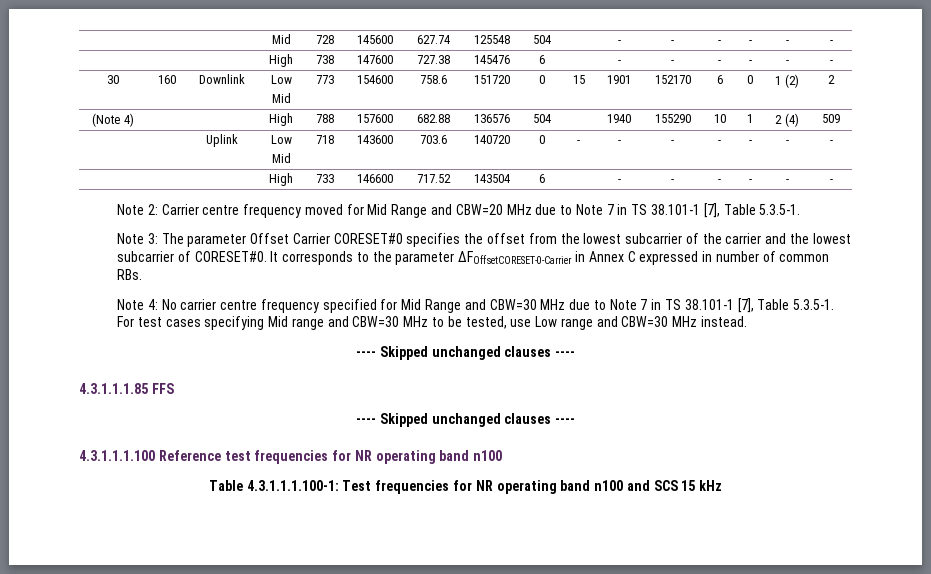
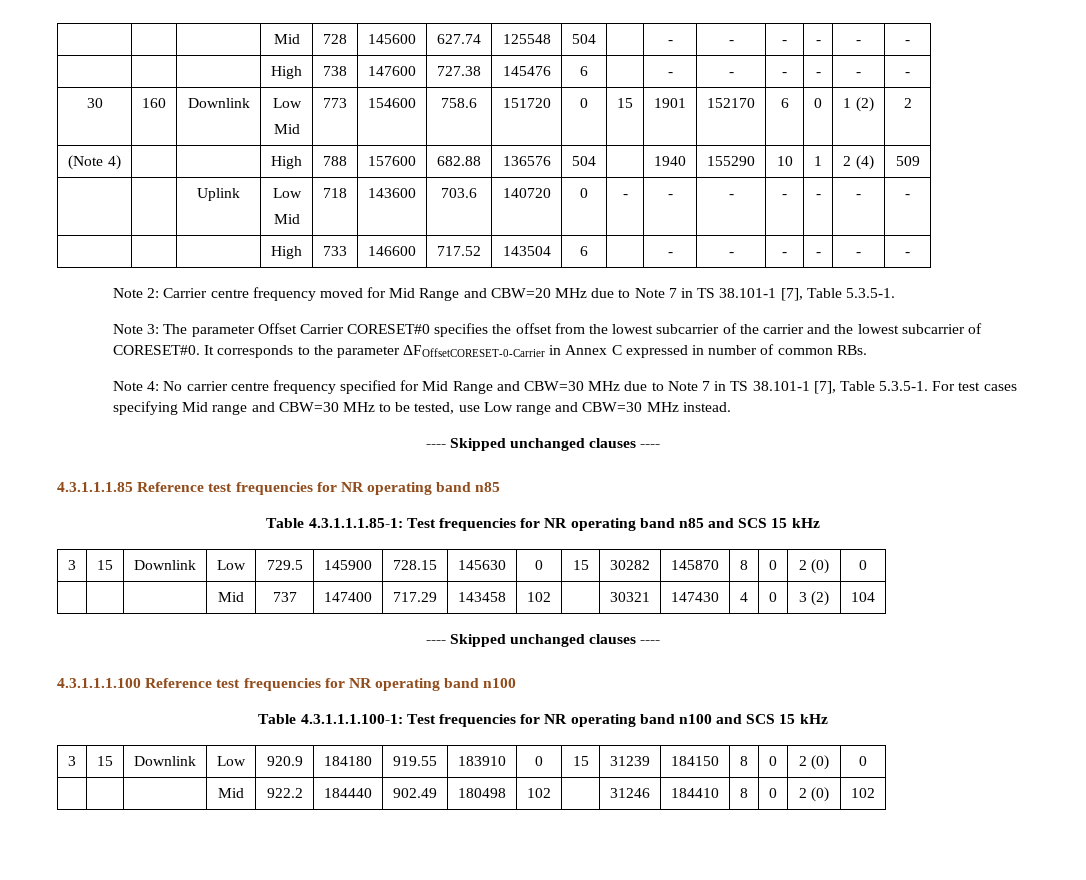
[151,383,174,394] FFS -> [137,482,501,495] [266,518,820,531] [68,560,76,570] [97,560,113,570] [134,560,196,570] [217,560,246,570] [266,560,303,570] [324,560,372,570] [393,560,437,570] [458,560,506,570] [535,560,543,570] [572,560,589,570] [610,560,650,570] [671,560,719,570] [740,560,748,570] [769,560,777,570] [798,559,830,574] [859,560,867,570] [218,592,244,602] [272,592,297,602] [324,592,372,602] [393,592,437,602] [458,592,506,602] [527,592,551,602] [610,592,650,602] [671,592,719,602] [740,592,748,602] [769,592,777,602] [798,591,830,606] [851,592,875,602] Reference test frequencies for NR operating band n85 // Table 4.3.1.1.1.85-1: Test frequencies for NR operating band n85 and SCS 15 kHz // 3 | 15 | Downlink | Low | 729.5 | 145900 | 728.15 | 145630 | 0 | 15 | 30282 | 145870 | 8 | 0 | 2 (0) | 0 // | | | Mid | 737 | 147400 | 717.29 | 143458 | 102 | | 30321 | 147430 | 4 | 0 | 3 (2) | 104
(723, 485) none -> [68,756,76,766] [97,756,113,766] [134,756,196,766] [217,756,246,766] [266,756,303,766] [324,756,372,766] [393,756,437,766] [458,756,506,766] [535,756,543,766] [572,756,589,766] [610,756,650,766] [671,756,719,766] [740,756,748,766] [769,756,777,766] [798,755,830,770] [859,756,867,766] [218,788,244,798] [266,788,303,798] [324,788,372,798] [393,788,437,798] [458,788,506,798] [527,788,551,798] [610,788,650,798] [671,788,719,798] [740,788,748,798] [769,788,777,798] [798,787,830,802] [851,788,875,798] // 3 | 15 | Downlink | Low | 920.9 | 184180 | 919.55 | 183910 | 0 | 15 | 31239 | 184150 | 8 | 0 | 2 (0) | 0 // | | | Mid | 922.2 | 184440 | 902.49 | 180498 | 102 | | 31246 | 184410 | 8 | 0 | 2 (0) | 102

